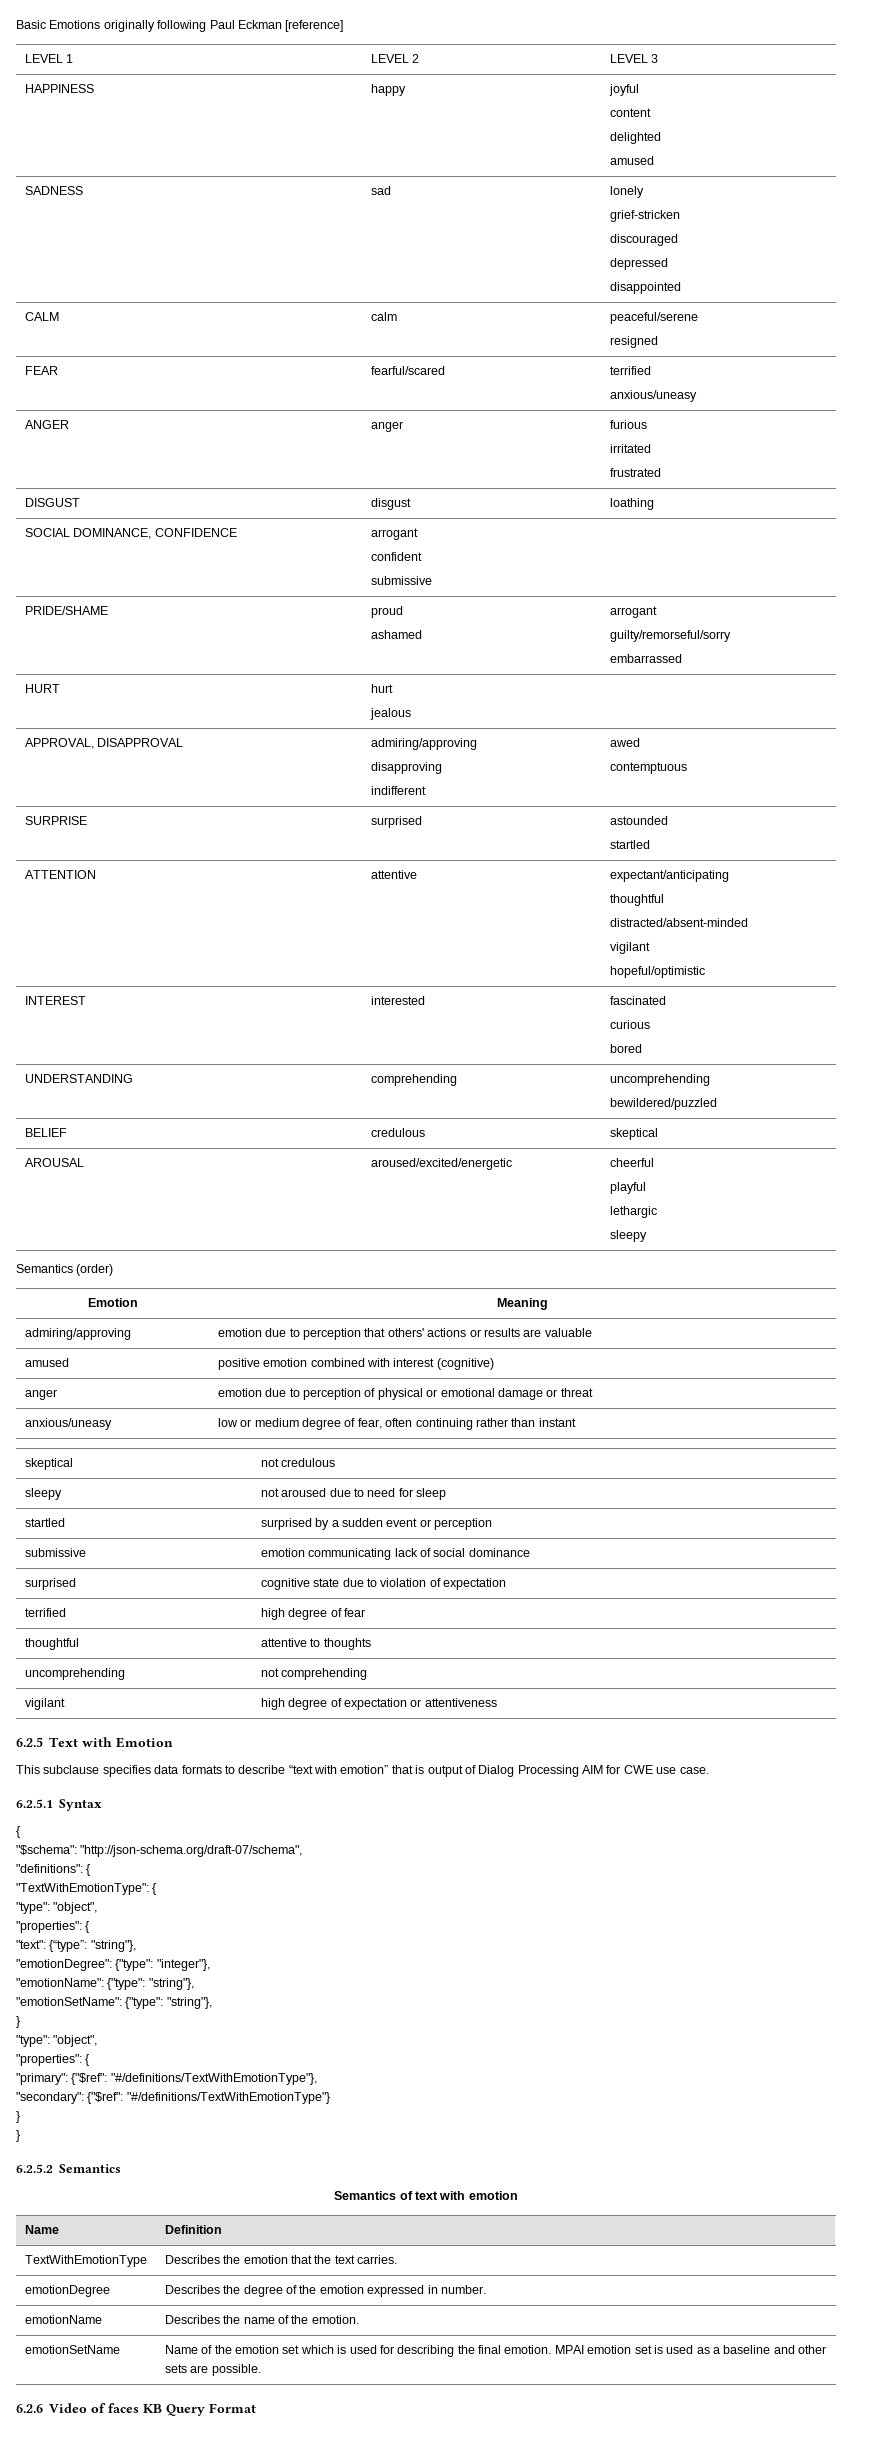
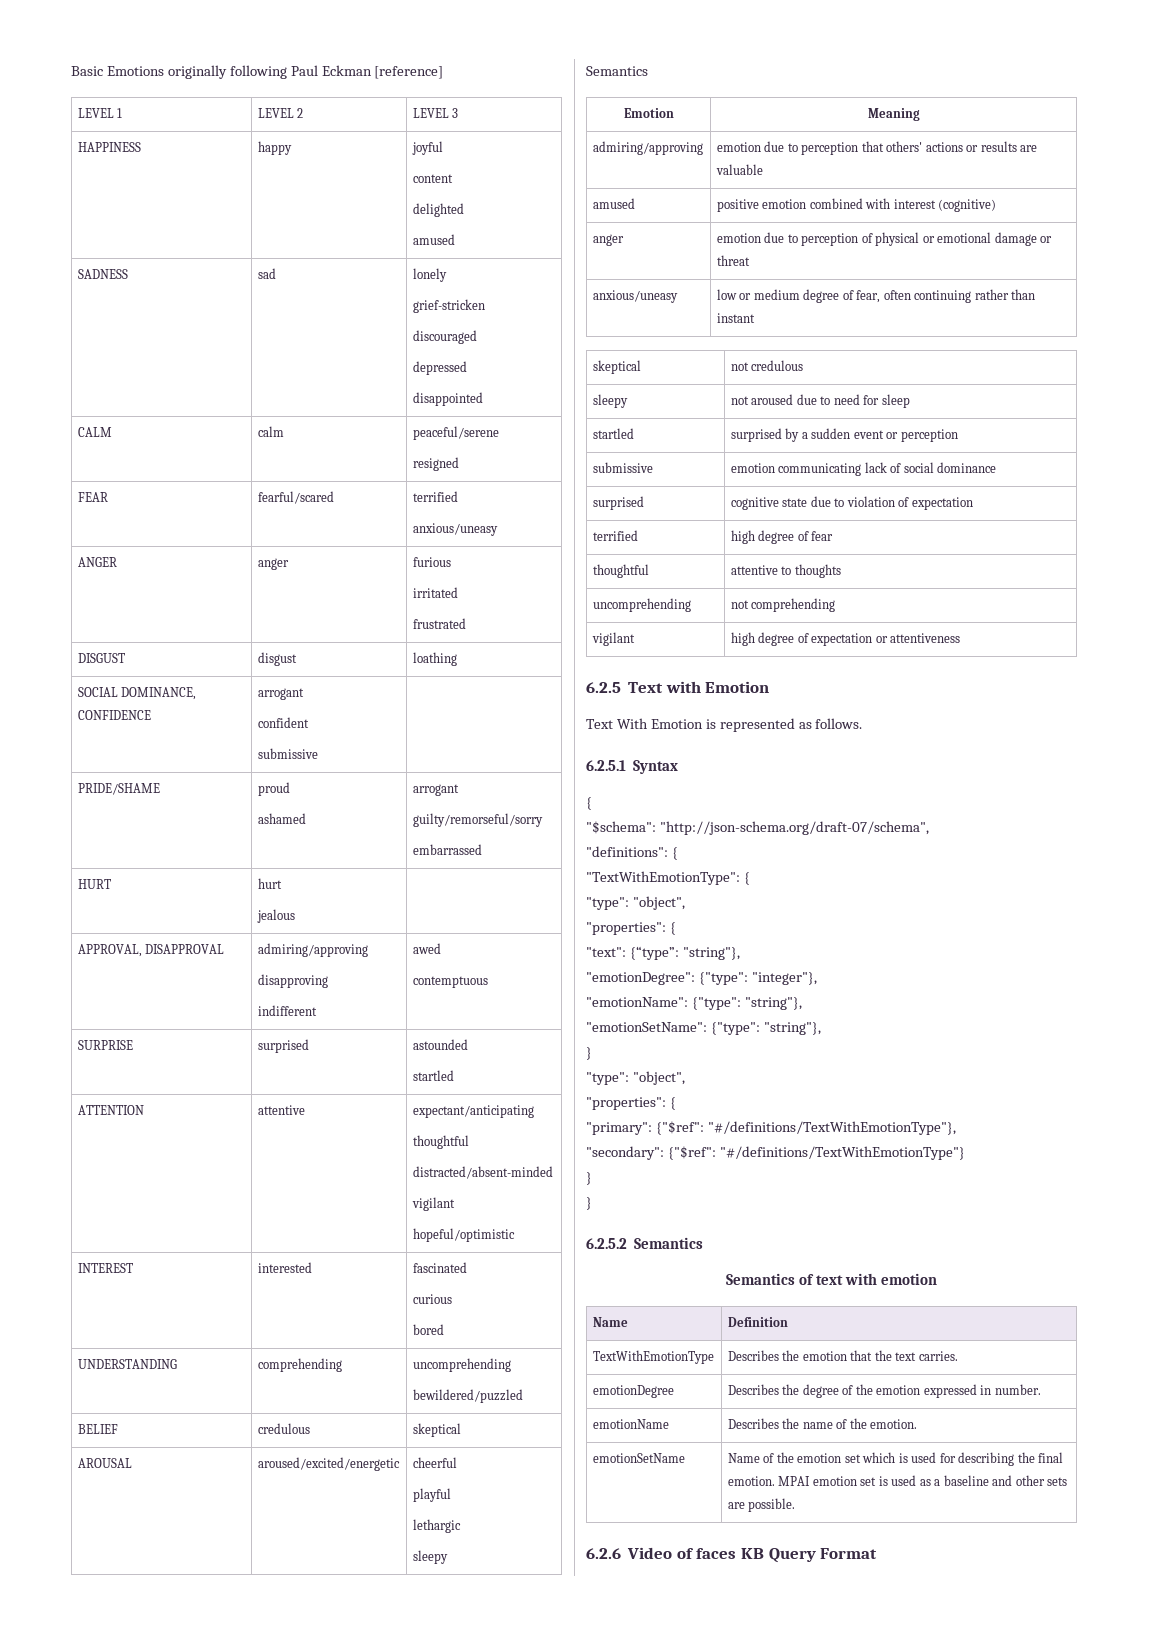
[76,1264,114,1276] (order) -> (648, 71) none
[16,1765,709,1777] This subclause specifies data formats to describe “text with emotion” that is output of Dialog Processing AIM for CWE use case. -> [586,718,863,732] Text With Emotion is represented as follows.

